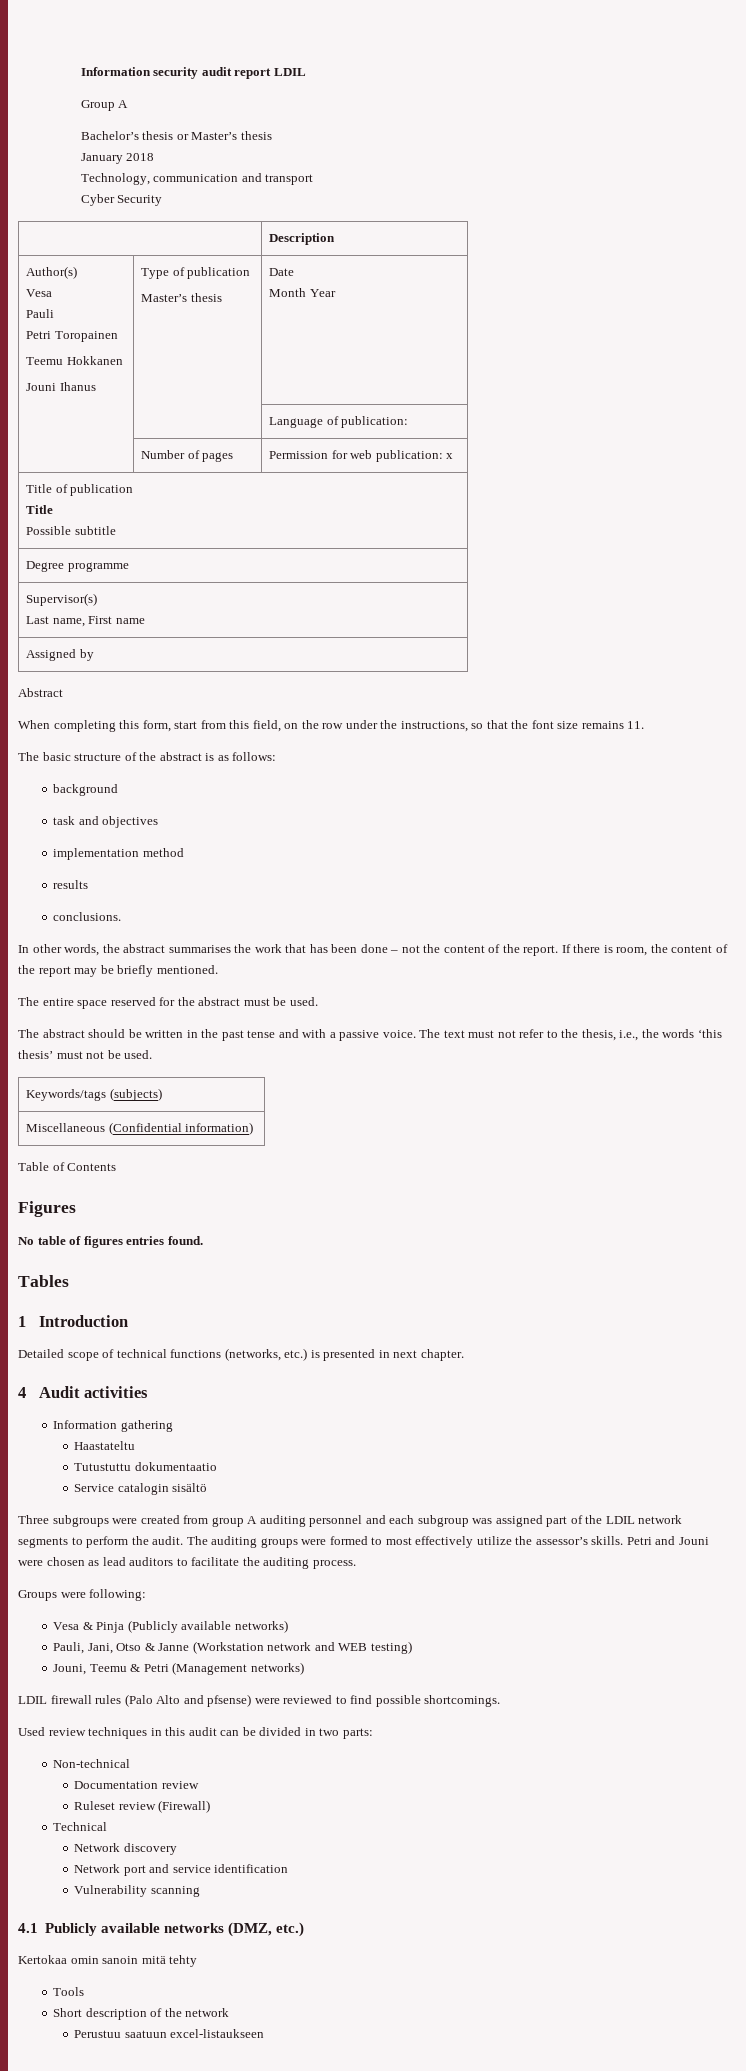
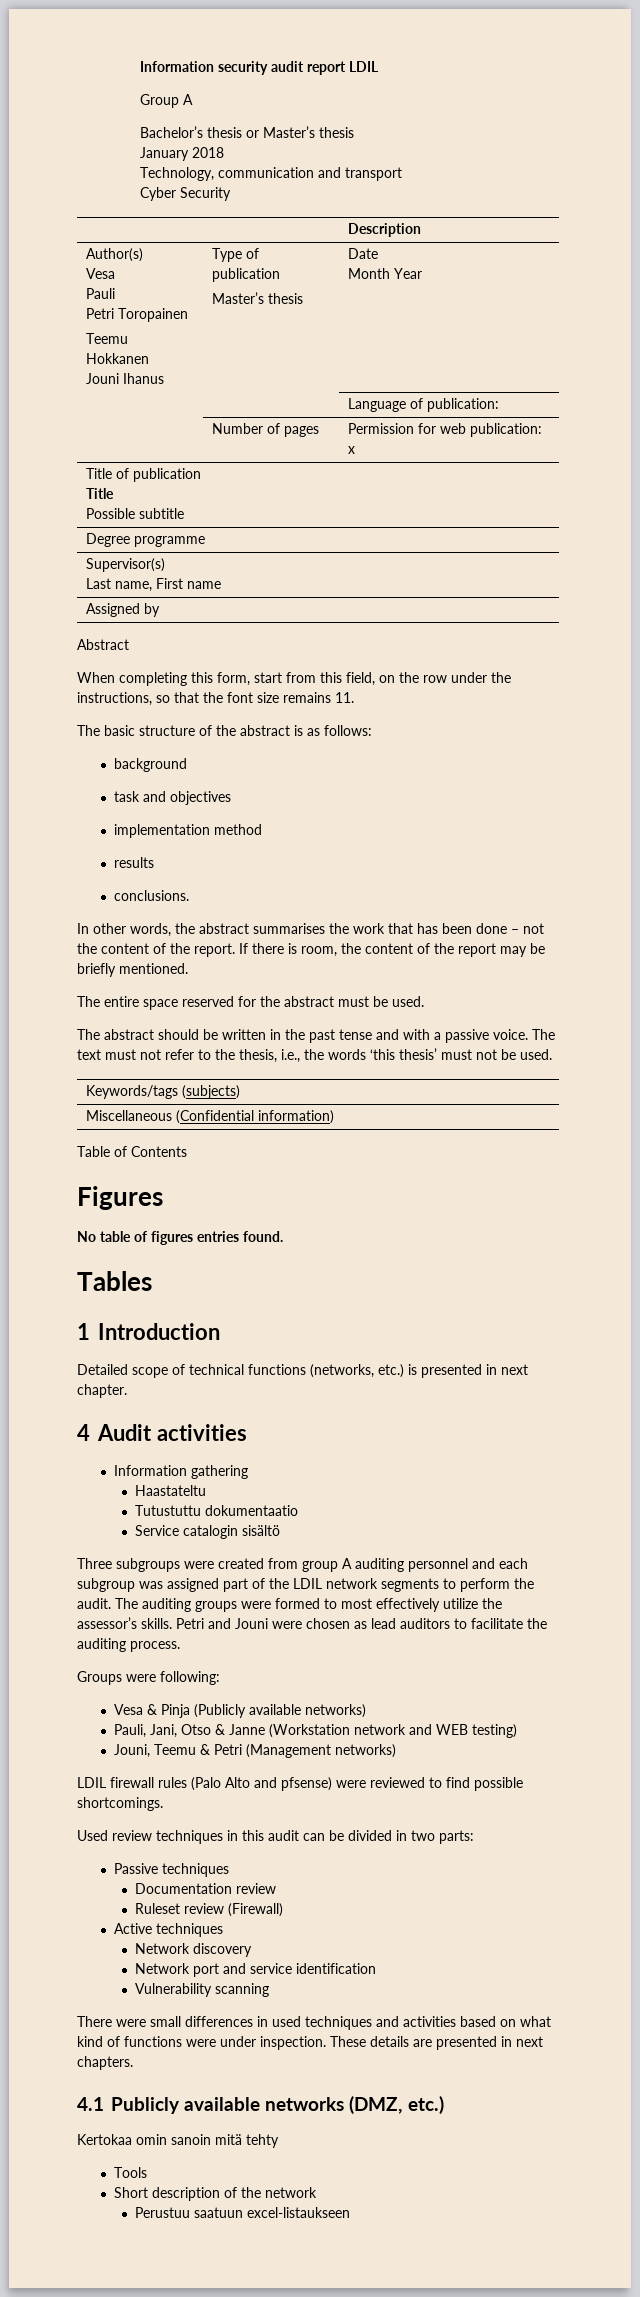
[53,1759,131,1768] Non-technical -> [113,1863,229,1877] Passive techniques
[53,1822,108,1831] Technical -> [113,1923,223,1937] Active techniques
(200, 1891) none -> [77,2016,551,2030] [77,2036,543,2050] [77,2056,133,2070] // There were small differences in used techniques and activities based on what kind of functions were under inspection. These details are presented in next chapters.

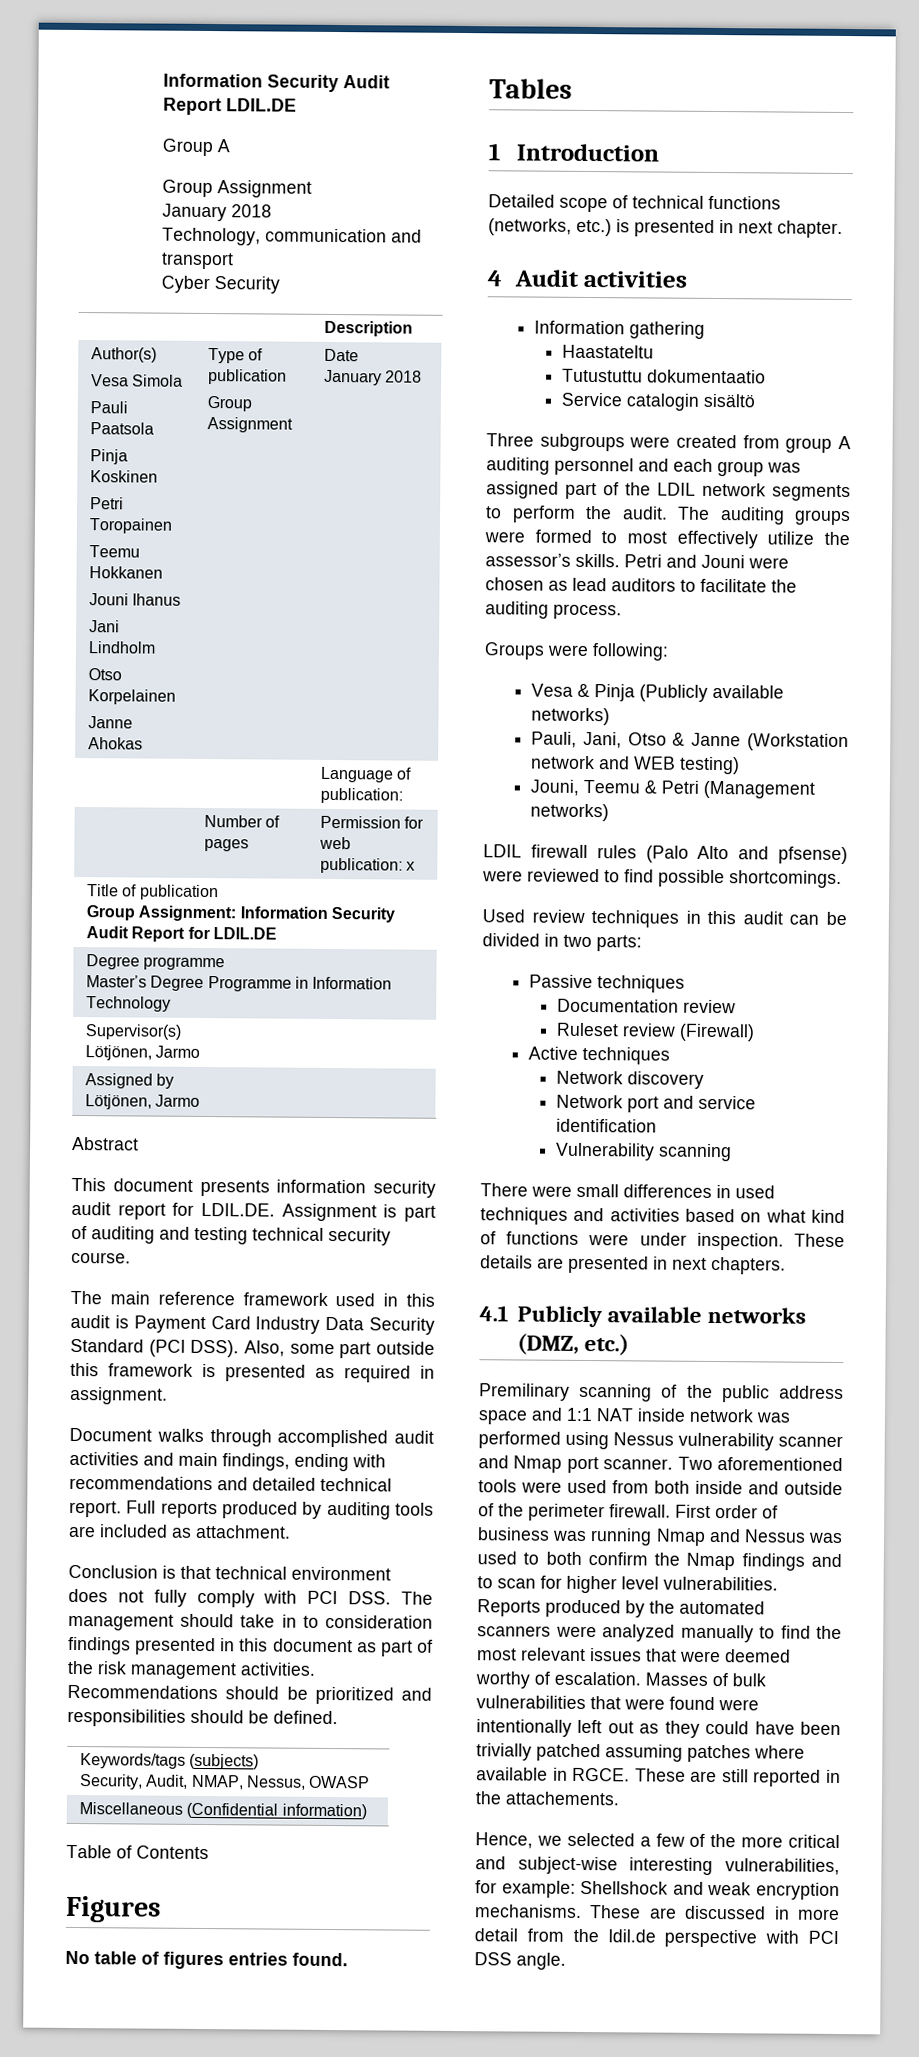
[140,61,380,75] [140,94,194,108] [140,126,355,138] Information security audit report LDIL // Group A // Bachelor’s thesis or Master’s thesis -> [162,73,390,93] [162,97,297,116] [161,138,230,157] [161,179,312,198] Information Security Audit Report LDIL.DE // Group A // Group Assignment
(116, 273) none -> [132,374,184,387] Simola
(116, 293) none -> [90,422,155,435] [90,449,129,465] [90,470,159,483] Paatsola // Pinja Koskinen
(165, 378) none -> [89,620,121,633] [88,641,157,654] [88,668,123,681] [88,689,177,705] [88,716,134,729] [88,737,144,750] // Jani Lindholm // Otso Korpelainen // Janne Ahokas
[212,292,304,304] Master’s thesis -> [207,396,253,412] [207,417,294,433] Group Assignment
[348,268,423,279] Month Year -> [324,369,423,386] January 2018
[86,488,115,499] [86,508,185,519] [86,533,206,547] [86,558,166,572] [86,578,222,592] Title // Possible subtitle // Degree programme // Supervisor(s) // Last name, First name -> [86,905,396,923] [86,926,278,942] [86,954,226,971] [86,975,393,992] [86,996,172,1012] [85,1024,183,1040] [85,1045,201,1061] Group Assignment: Information Security Audit Report for LDIL.DE // Degree programme // Master’s Degree Programme in Information Technology // Supervisor(s) // Lötjönen, Jarmo
(161, 610) none -> [85,1094,201,1110] // Lötjönen, Jarmo
[77,672,511,686] [77,692,354,706] [77,725,372,736] [113,758,187,772] [113,791,231,805] [113,824,262,838] [113,857,154,868] [113,890,189,901] [77,923,544,937] [77,943,545,957] [77,963,188,977] [77,996,424,1010] [77,1029,555,1043] [77,1048,552,1063] [86,1085,241,1099] When completing this form, start from this field, on the row under the instructions, so that the font size remains 11. // The basic structure of the abstract is as follows: // background // task and objectives // implementation method // results // conclusions. // In other words, the abstract summarises the work that has been done – not the content of the report. If there is room, the content of the report may be briefly mentioned. // The entire space reserved for the abstract must be used. // The abstract should be written in the past tense and with a passive voice. The text must not refer to the thesis, i.e., the words ‘this thesis’ must not be used. // Keywords/tags (subjects) -> [71,1177,436,1198] [71,1201,436,1222] [71,1225,391,1246] [71,1251,131,1264] [70,1290,435,1307] [70,1314,436,1335] [70,1338,435,1359] [70,1362,435,1383] [70,1386,168,1405] [69,1427,434,1448] [69,1451,386,1472] [69,1475,392,1492] [69,1500,434,1520] [68,1524,291,1539] [68,1564,391,1581] [68,1588,433,1608] [68,1613,433,1631] [68,1636,434,1657] [67,1660,316,1680] [67,1684,432,1705] [67,1708,338,1727] [80,1753,260,1770] [80,1774,371,1790] This document presents information security audit report for LDIL.DE. Assignment is part of auditing and testing technical security course. // The main reference framework used in this audit is Payment Card Industry Data Security Standard (PCI DSS). Also, some part outside this framework is presented as required in assignment. // Document walks through accomplished audit activities and main findings, ending with recommendations and detailed technical report. Full reports produced by auditing tools are included as attachment. // Conclusion is that technical environment does not fully comply with PCI DSS. The management should take in to consideration findings presented in this document as part of the risk management activities. Recommendations should be prioritized and responsibilities should be defined. // Keywords/tags (subjects) // Security, Audit, NMAP, Nessus, OWASP
[77,1578,135,1592] subgroup -> [717,461,764,477] group
[77,2134,279,2148] [113,2167,147,2178] [113,2187,317,2201] [134,2207,350,2218] Kertokaa omin sanoin mitä tehty // Tools // Short description of the network // Perustuu saatuun excel-listaukseen -> [479,1383,844,1403] [478,1407,790,1425] [478,1431,843,1451] [478,1455,843,1474] [478,1479,843,1496] [478,1503,778,1522] [477,1527,843,1546] [477,1551,842,1571] [477,1575,778,1594] [477,1599,765,1618] [477,1624,842,1643] [477,1647,791,1663] [475,1671,766,1689] [476,1695,759,1711] [476,1719,841,1738] [476,1743,805,1763] [476,1767,841,1787] [475,1791,620,1806] [475,1832,840,1849] [475,1856,840,1876] [475,1880,840,1901] [475,1904,840,1921] [474,1928,839,1948] [474,1952,566,1970] Premilinary scanning of the public address space and 1:1 NAT inside network was performed using Nessus vulnerability scanner and Nmap port scanner. Two aforementioned tools were used from both inside and outside of the perimeter firewall. First order of business was running Nmap and Nessus was used to both confirm the Nmap findings and to scan for higher level vulnerabilities. Reports produced by the automated scanners were analyzed manually to find the most relevant issues that were deemed worthy of escalation. Masses of bulk vulnerabilities that were found were intentionally left out as they could have been trivially patched assuming patches where available in RGCE. These are still reported in the attachements. // Hence, we selected a few of the more critical and subject-wise interesting vulnerabilities, for example: Shellshock and weak encryption mechanisms. These are discussed in more detail from the ldil.de perspective with PCI DSS angle.

